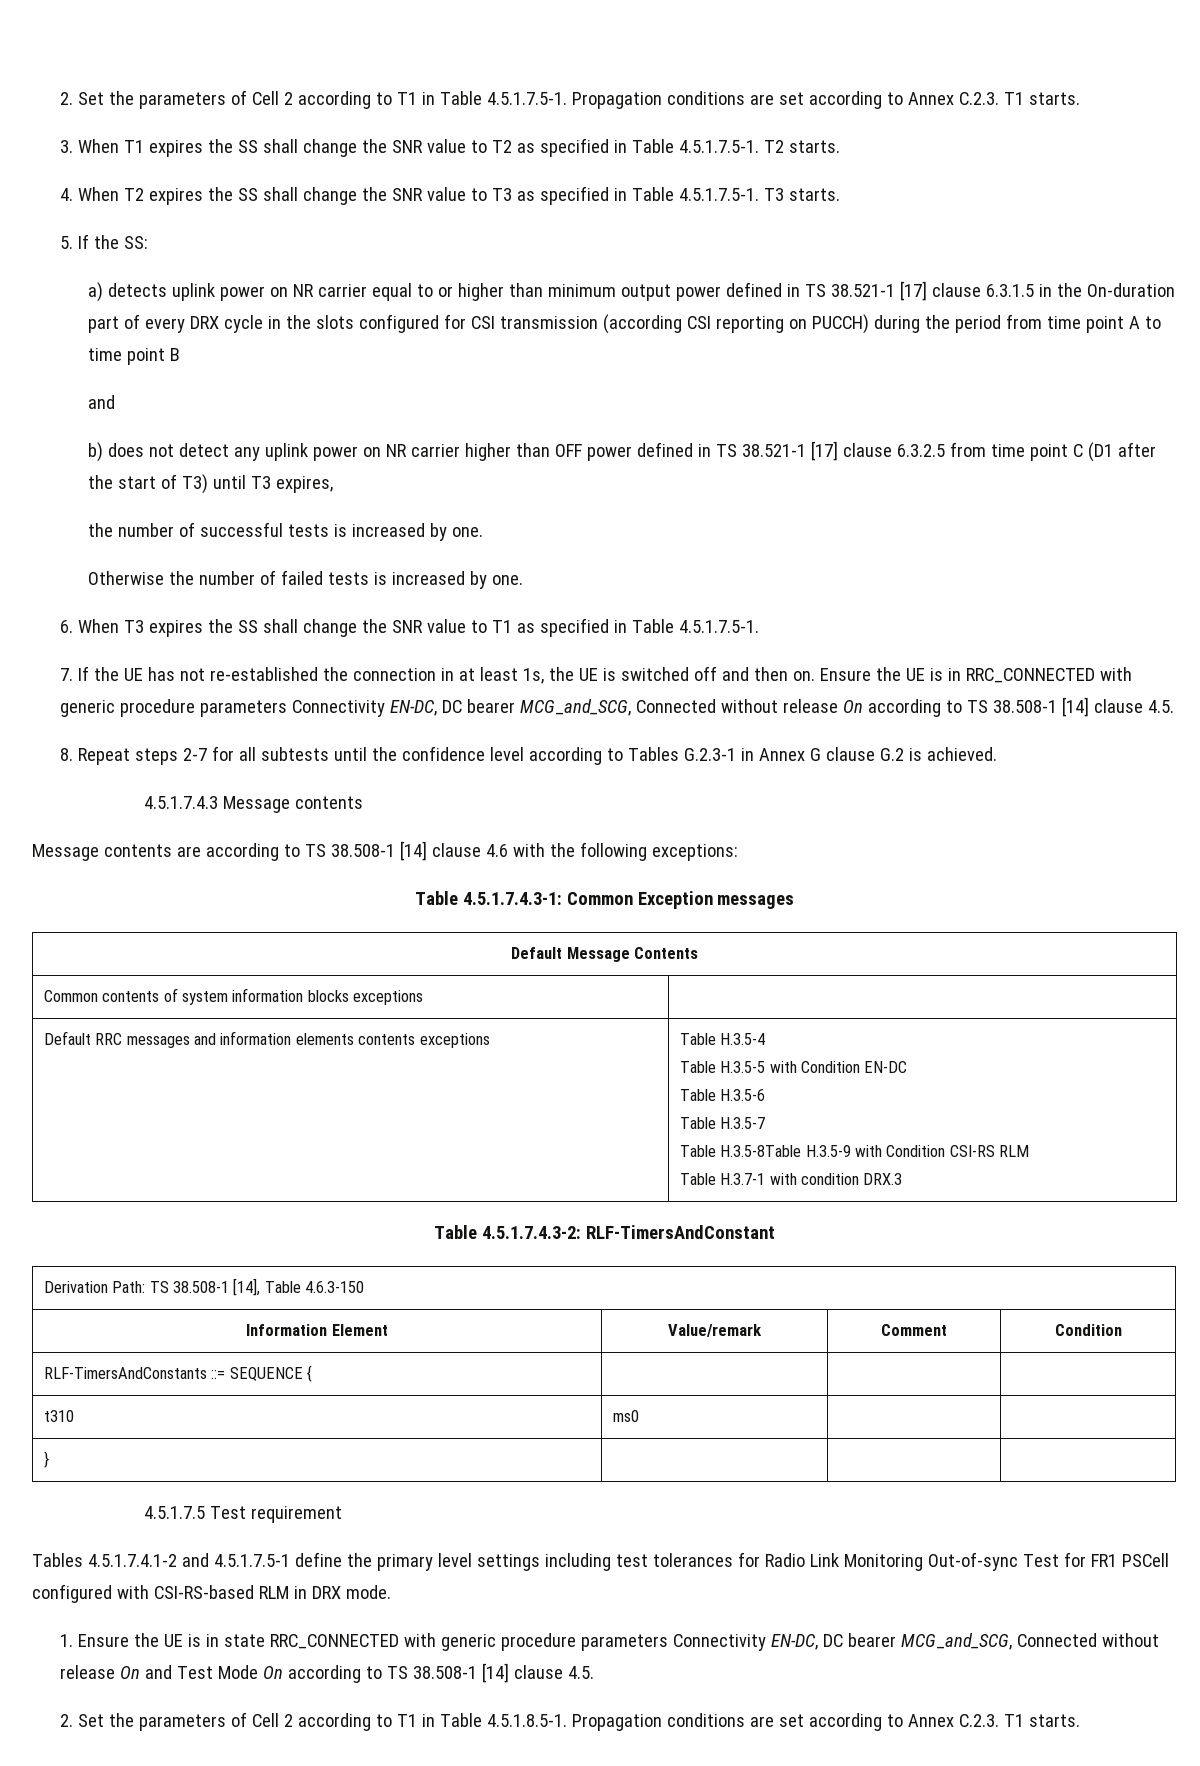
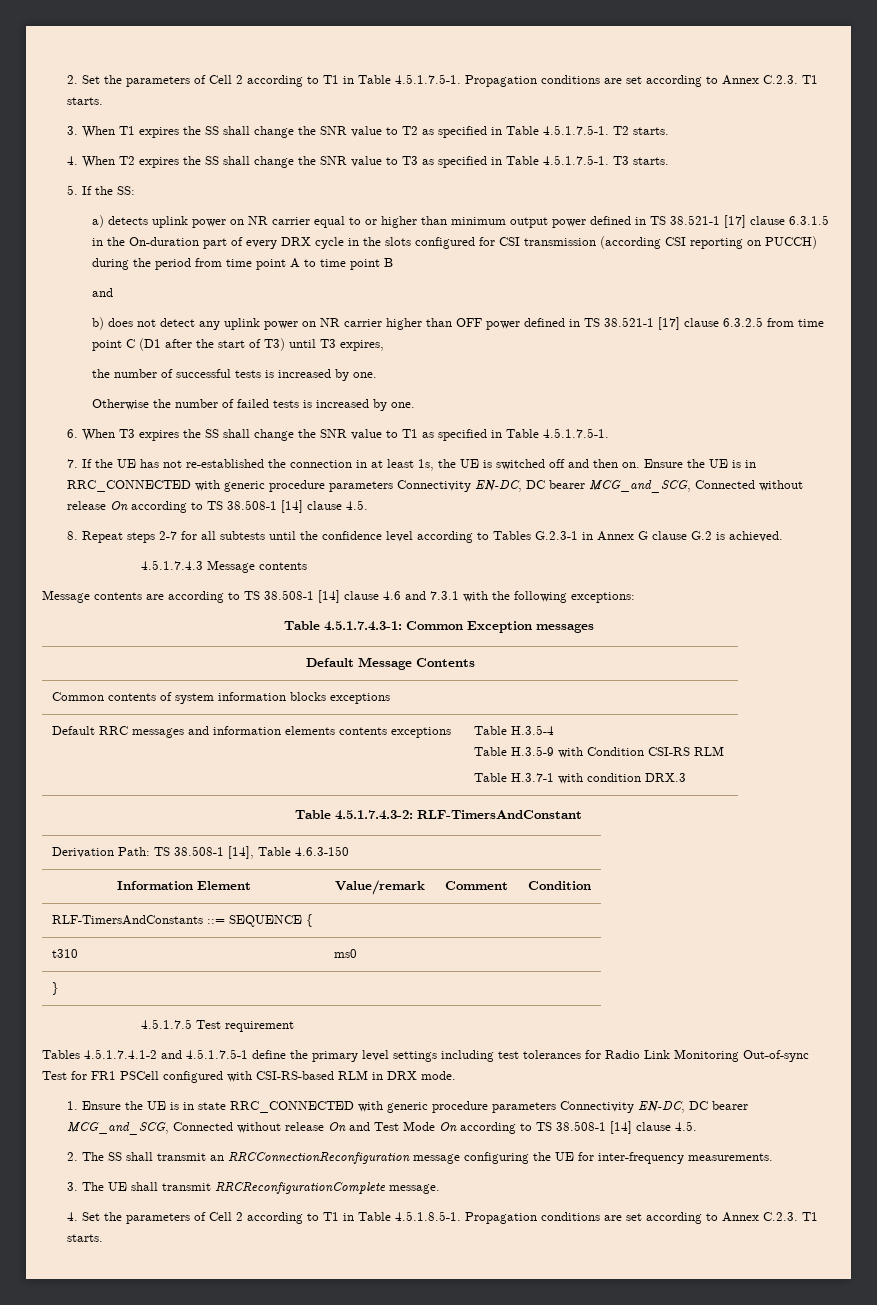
(508, 850) none -> [405,591,459,600] and 7.3.1
[720,1061,908,1073] [679,1089,766,1101] [679,1117,766,1129] [679,1145,802,1157] H.3.5-5 with Condition EN-DC // Table H.3.5-6 // Table H.3.5-7 // Table H.3.5-8Table -> (507, 751) none
(74, 1720) none -> [81,1152,773,1164] [66,1182,440,1194] [66,1212,78,1221] The SS shall transmit an RRCConnectionReconfiguration message configuring the UE for inter-frequency measurements. // 3. The UE shall transmit RRCReconfigurationComplete message. // 4.

